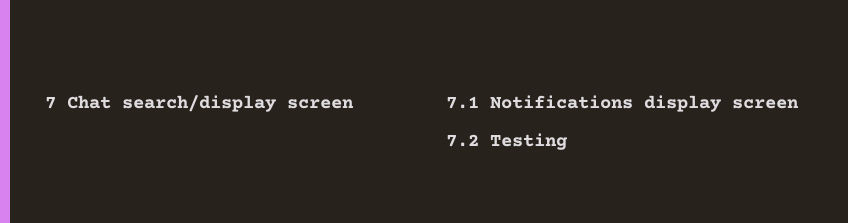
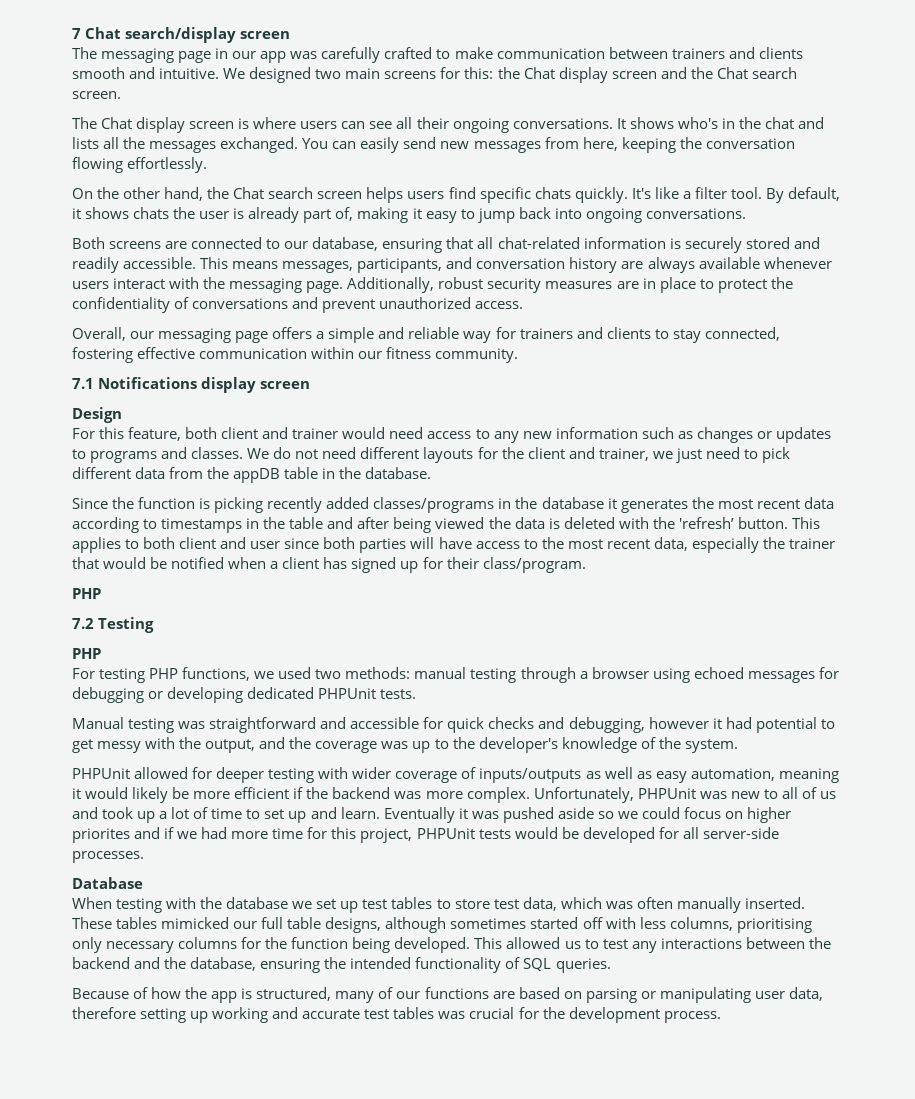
[446,95,799,112] [446,133,568,150] 7.1 Notifications display screen // 7.2 Testing -> [72,47,803,63] [72,67,797,83] [72,91,121,99] [72,117,824,133] [72,137,795,153] [72,157,208,173] [72,187,840,203] [72,207,746,223] [72,237,820,253] [72,257,832,273] [72,277,793,293] [72,297,524,313] [72,327,780,343] [72,347,519,363] [72,377,311,393] [72,407,122,423] [72,427,831,443] [72,447,790,463] [72,467,432,483] [72,497,834,513] [72,517,820,533] [72,537,835,553] [72,557,586,573] [72,588,101,599] [72,617,155,633] [72,648,101,659] [72,667,839,683] [72,687,417,703] [72,717,835,733] [72,737,738,753] [72,767,839,783] [72,787,836,803] [72,807,792,823] [72,827,779,843] [72,851,144,863] [72,877,143,889] [72,897,805,913] [72,917,812,933] [72,937,831,953] [72,957,611,973] [72,987,823,1003] [72,1007,721,1023] The messaging page in our app was carefully crafted to make communication between trainers and clients smooth and intuitive. We designed two main screens for this: the Chat display screen and the Chat search screen. // The Chat display screen is where users can see all their ongoing conversations. It shows who's in the chat and lists all the messages exchanged. You can easily send new messages from here, keeping the conversation flowing effortlessly. // On the other hand, the Chat search screen helps users find specific chats quickly. It's like a filter tool. By default, it shows chats the user is already part of, making it easy to jump back into ongoing conversations. // Both screens are connected to our database, ensuring that all chat-related information is securely stored and readily accessible. This means messages, participants, and conversation history are always available whenever users interact with the messaging page. Additionally, robust security measures are in place to protect the confidentiality of conversations and prevent unauthorized access. // Overall, our messaging page offers a simple and reliable way for trainers and clients to stay connected, fostering effective communication within our fitness community. // 7.1 Notifications display screen // Design // For this feature, both client and trainer would need access to any new information such as changes or updates to programs and classes. We do not need different layouts for the client and trainer, we just need to pick different data from the appDB table in the database. // Since the function is picking recently added classes/programs in the database it generates the most recent data according to timestamps in the table and after being viewed the data is deleted with the 'refresh’ button. This applies to both client and user since both parties will have access to the most recent data, especially the trainer that would be notified when a client has signed up for their class/program. // PHP // 7.2 Testing // PHP // For testing PHP functions, we used two methods: manual testing through a browser using echoed messages for debugging or developing dedicated PHPUnit tests. // Manual testing was straightforward and accessible for quick checks and debugging, however it had potential to get messy with the output, and the coverage was up to the developer's knowledge of the system. // PHPUnit allowed for deeper testing with wider coverage of inputs/outputs as well as easy automation, meaning it would likely be more efficient if the backend was more complex. Unfortunately, PHPUnit was new to all of us and took up a lot of time to set up and learn. Eventually it was pushed aside so we could focus on higher priorites and if we had more time for this project, PHPUnit tests would be developed for all server-side processes. // Database // When testing with the database we set up test tables to store test data, which was often manually inserted. These tables mimicked our full table designs, although sometimes started off with less columns, prioritising only necessary columns for the function being developed. This allowed us to test any interactions between the backend and the database, ensuring the intended functionality of SQL queries. // Because of how the app is structured, many of our functions are based on parsing or manipulating user data, therefore setting up working and accurate test tables was crucial for the development process.

